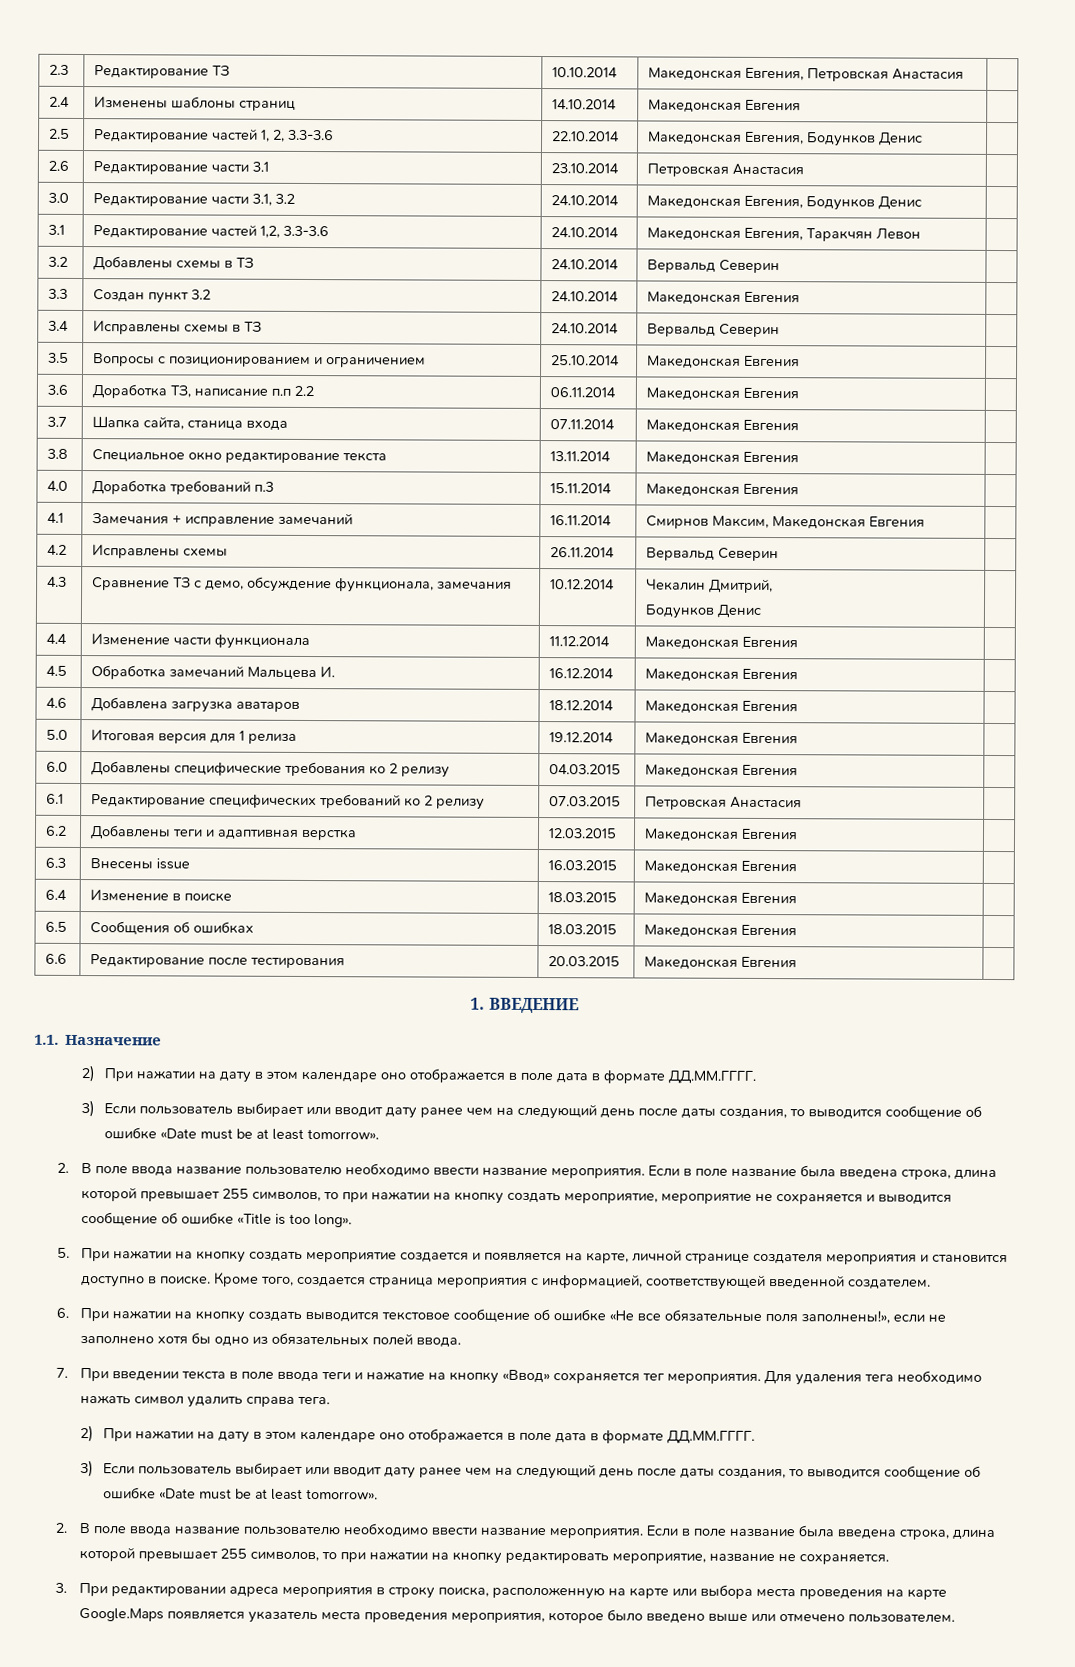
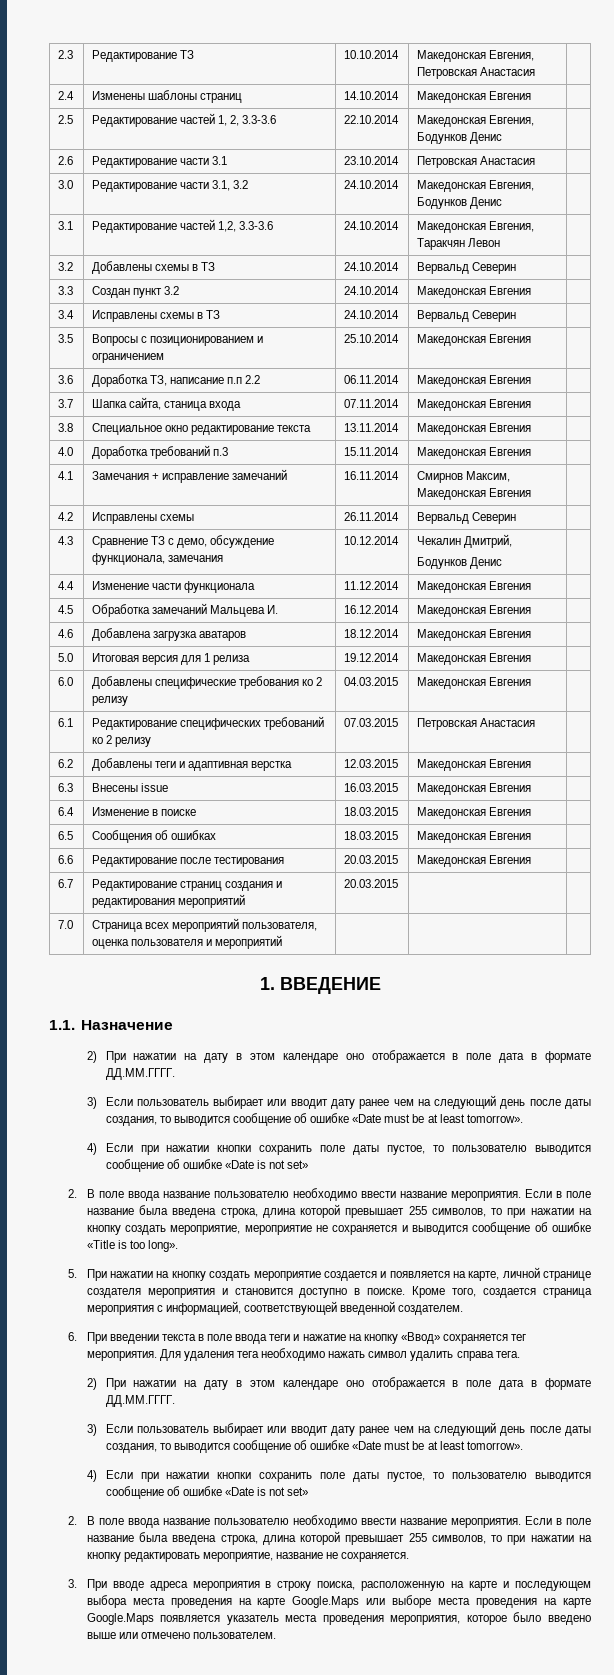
(798, 962) none -> [58,879,74,888] [92,879,283,891] [92,894,246,908] [344,879,399,888] [58,920,74,929] [92,918,318,932] [92,935,283,949] // 6.7 | Редактирование страниц создания и редактирования мероприятий | 20.03.2015 | | // 7.0 | Страница всех мероприятий пользователя, оценка пользователя и мероприятий | | |
(380, 1134) none -> [86,1143,591,1155] [105,1159,309,1172] // 4) Если при нажатии кнопки сохранить поле даты пустое, то пользователю выводится сообщение об ошибке «Date is not set»
[111,1308,946,1324] [79,1332,461,1347] [55,1367,109,1382] нажатии на кнопку создать выводится текстовое сообщение об ошибке «Не все обязательные поля заполнены!», если не заполнено хотя бы одно из обязательных полей ввода. // 7. При -> (107, 1338) none
(379, 1494) none -> [86,1470,591,1482] [105,1486,309,1499] // 4) Если при нажатии кнопки сохранить поле даты пустое, то пользователю выводится сообщение об ошибке «Date is not set»
[110,1585,226,1597] редактировании -> [112,1581,144,1591] вводе
[671,1584,753,1599] или выбора -> [503,1581,591,1591] [86,1595,432,1608] и последующем выбора места проведения на карте Google.Maps или выборе

